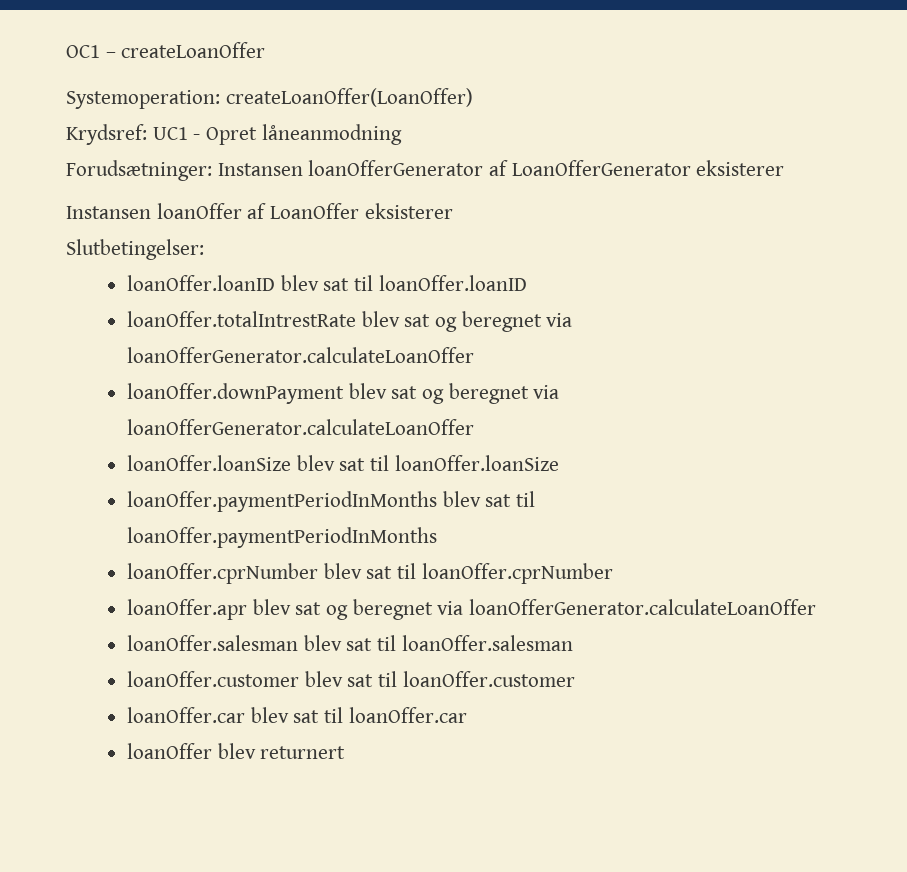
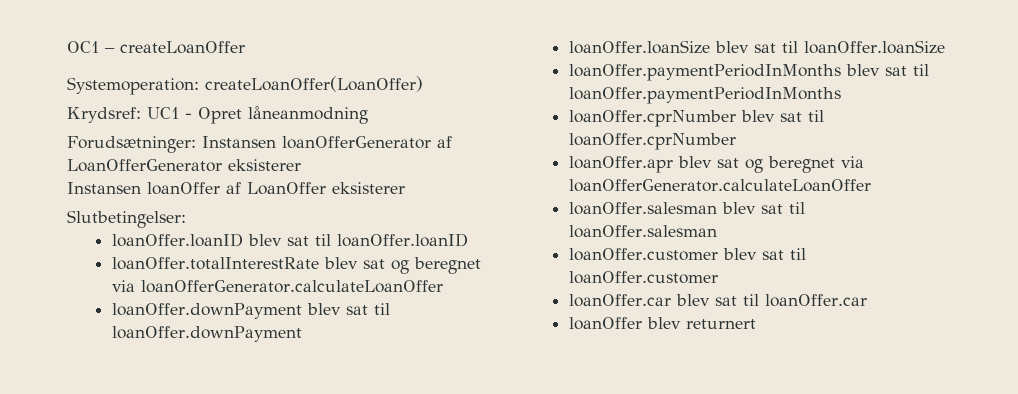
[127,311,357,327] loanOffer.totalIntrestRate -> [112,257,320,270] loanOffer.totalInterestRate
[422,383,560,404] [127,419,475,435] og beregnet via loanOfferGenerator.calculateLoanOffer -> [373,303,390,315] [112,326,303,342] til loanOffer.downPayment

